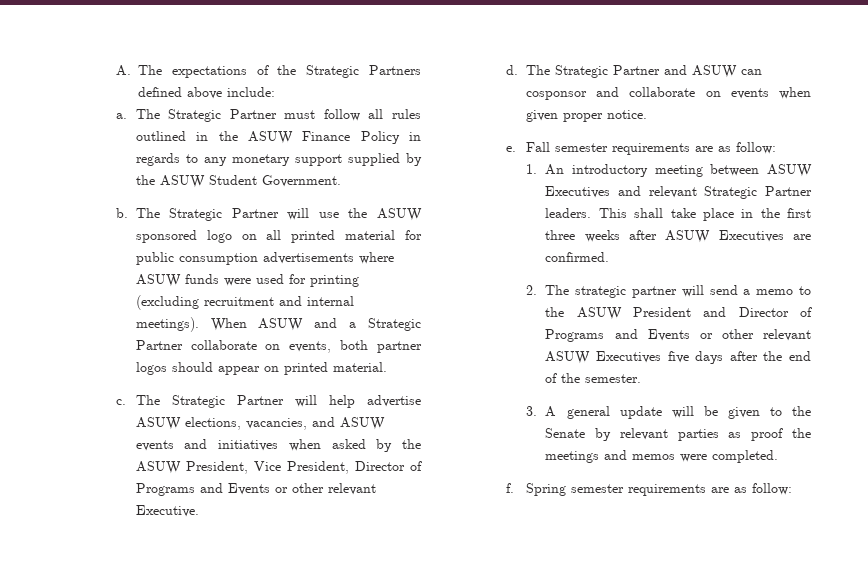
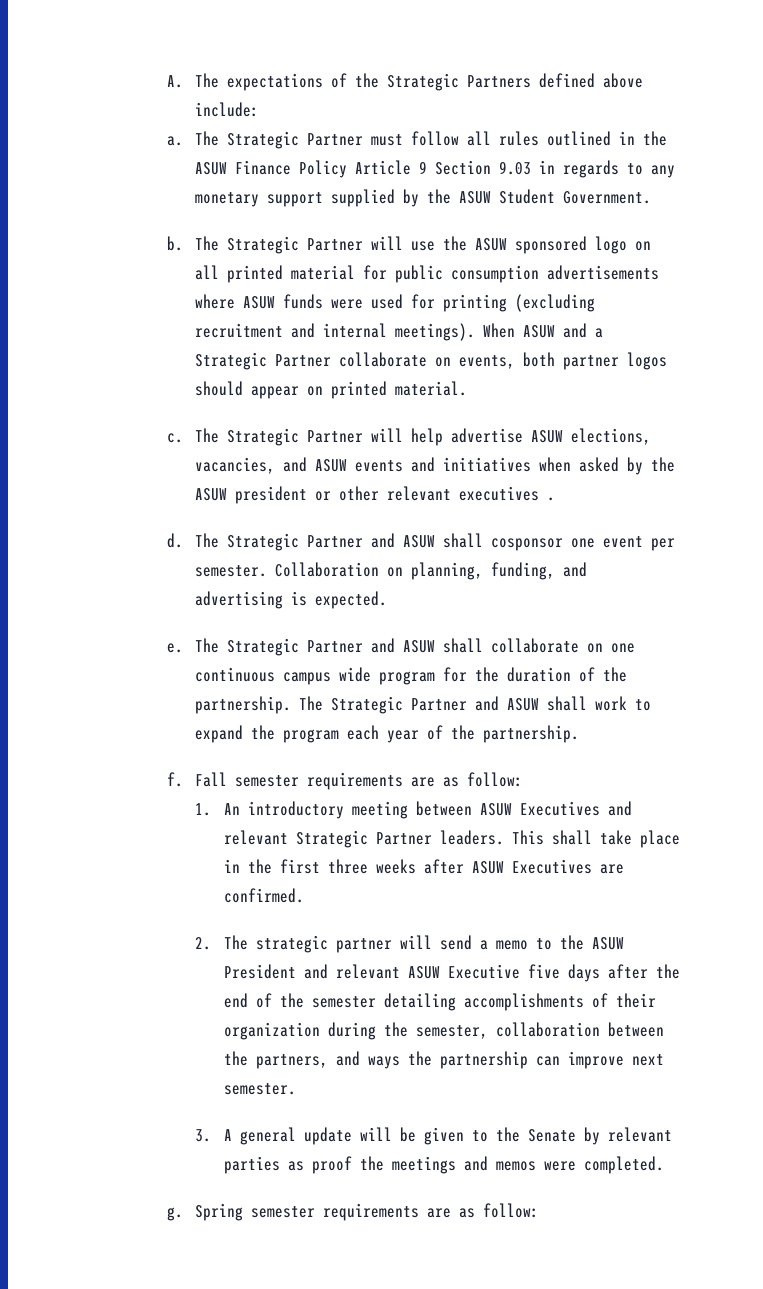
(400, 137) none -> [355,160,532,175] Article 9 Section 9.03
[185,461,422,474] [135,483,376,496] [135,505,199,517] President, Vice President, Director of Programs and Events or other relevant Executive. -> [235,486,556,504] president or other relevant executives .
[740,69,762,75] [525,87,811,100] [525,110,647,122] [506,146,517,152] can cosponsor and collaborate on events when given proper notice. // e. -> [443,533,676,551] [195,562,588,580] [195,591,388,609] [166,638,636,656] [195,667,628,685] [195,696,652,714] [195,725,580,743] [166,772,183,787] shall cosponsor one event per semester. Collaboration on planning, funding, and advertising is expected. // e. The Strategic Partner and ASUW shall collaborate on one continuous campus wide program for the duration of the partnership. The Strategic Partner and ASUW shall work to expand the program each year of the partnership. // f.
[738,307,812,317] [545,329,754,342] Director of Programs and Events or other -> (329, 971) none
[596,351,662,363] Executives -> [448,964,521,979] Executive
(581, 378) none -> [312,993,657,1011] [224,1022,665,1040] [224,1051,665,1069] semester detailing accomplishments of their organization during the semester, collaboration between the partners, and ways the partnership can improve next
[506,483,515,493] f. -> [166,1207,183,1221] g.

